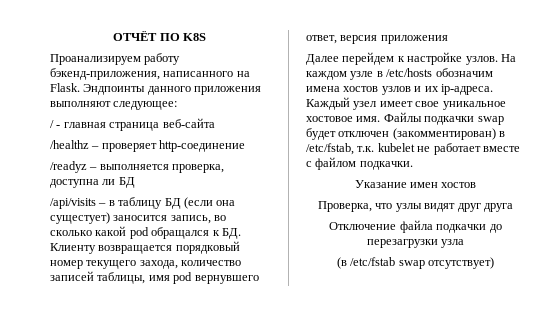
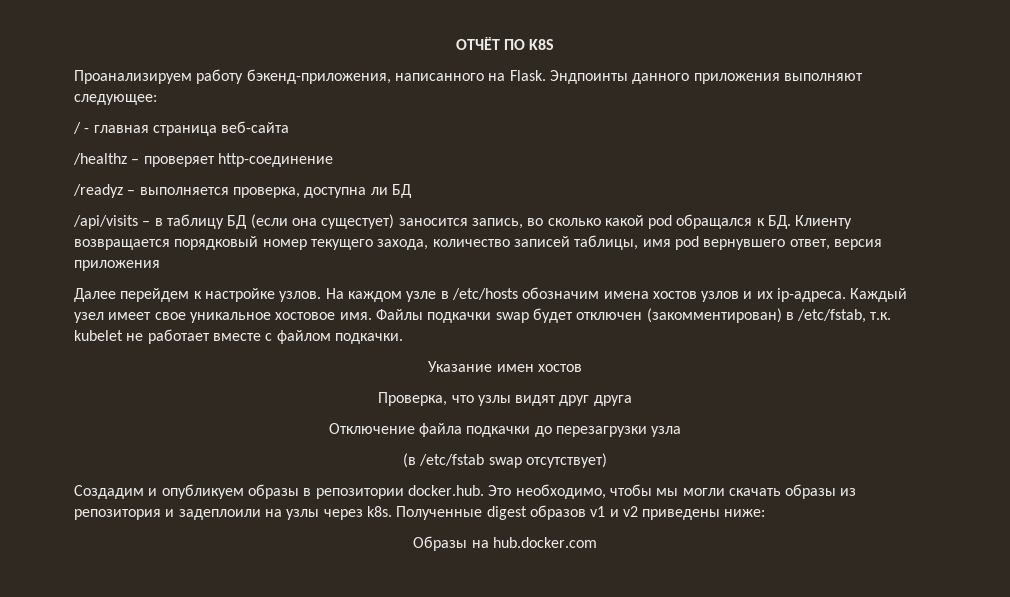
(495, 263) none -> [74,484,857,499] [74,505,766,520] [413,536,597,551] // Создадим и опубликуем образы в репозитории docker.hub. Это необходимо, чтобы мы могли скачать образы из репозитория и задеплоили на узлы через k8s. Полученные digest образов v1 и v2 приведены ниже: // Образы на hub.docker.com

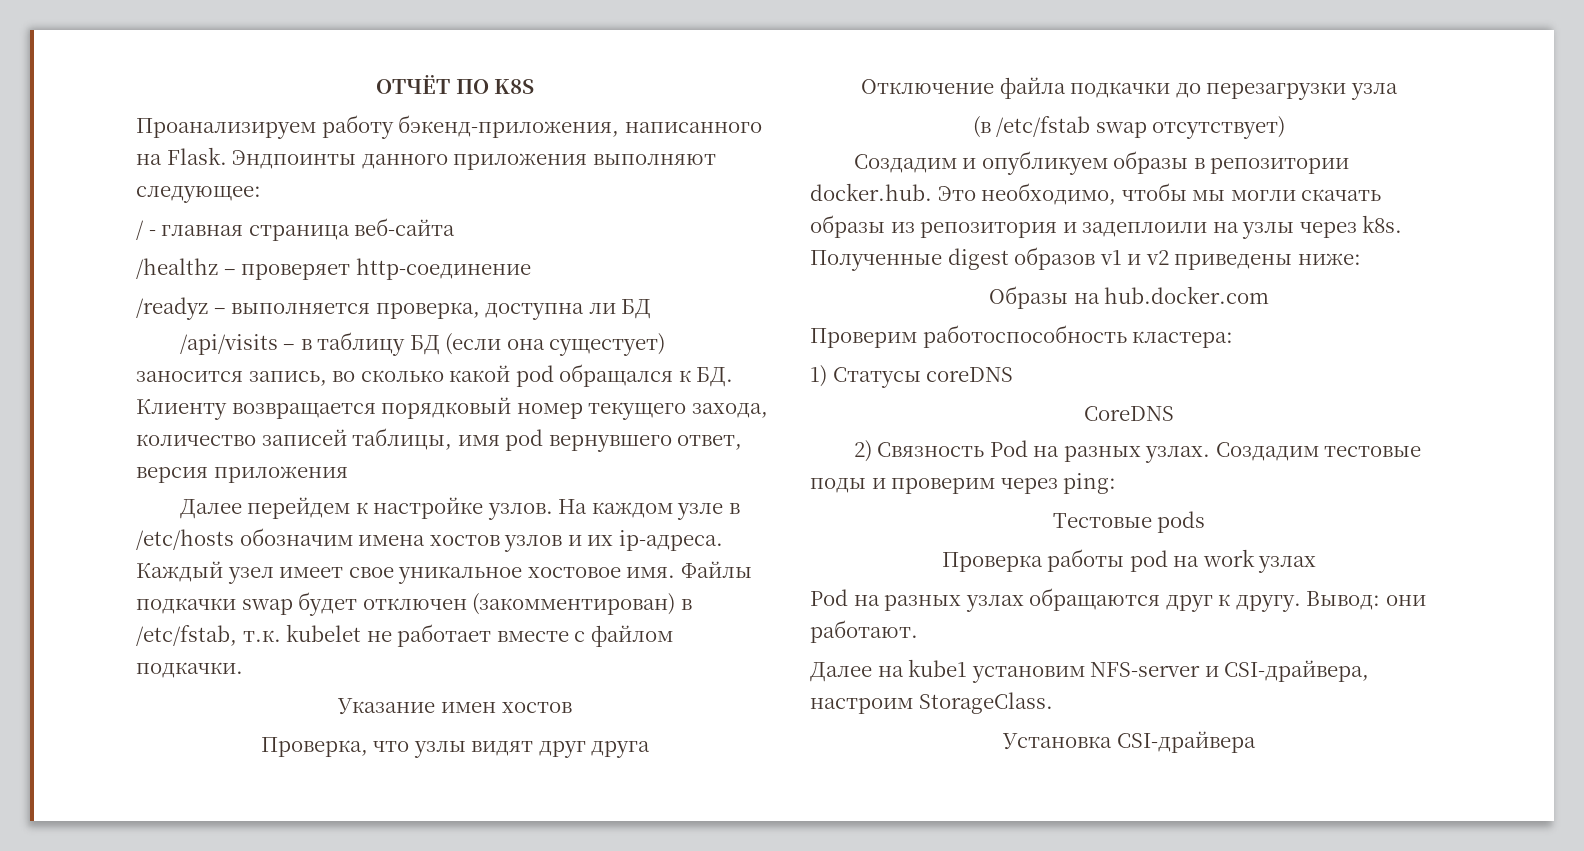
(597, 542) none -> [810,325,1234,348] [810,365,1014,388] [1084,406,1174,421] [853,440,1422,463] [810,473,1117,494] [1052,511,1206,533] [941,549,1317,573] [810,588,1426,612] [810,620,918,643] [810,659,1370,683] [810,692,1053,714] [1002,731,1256,753] // Проверим работоспособность кластера: // 1) Статусы coreDNS // СoreDNS // 2) Связность Pod на разных узлах. Создадим тестовые поды и проверим через ping: // Тестовые pods // Проверка работы pod на work узлах // Pod на разных узлах обращаются друг к другу. Вывод: они работают. // Далее на kube1 установим NFS-server и CSI-драйвера, настроим StorageClass. // Установка CSI-драйвера

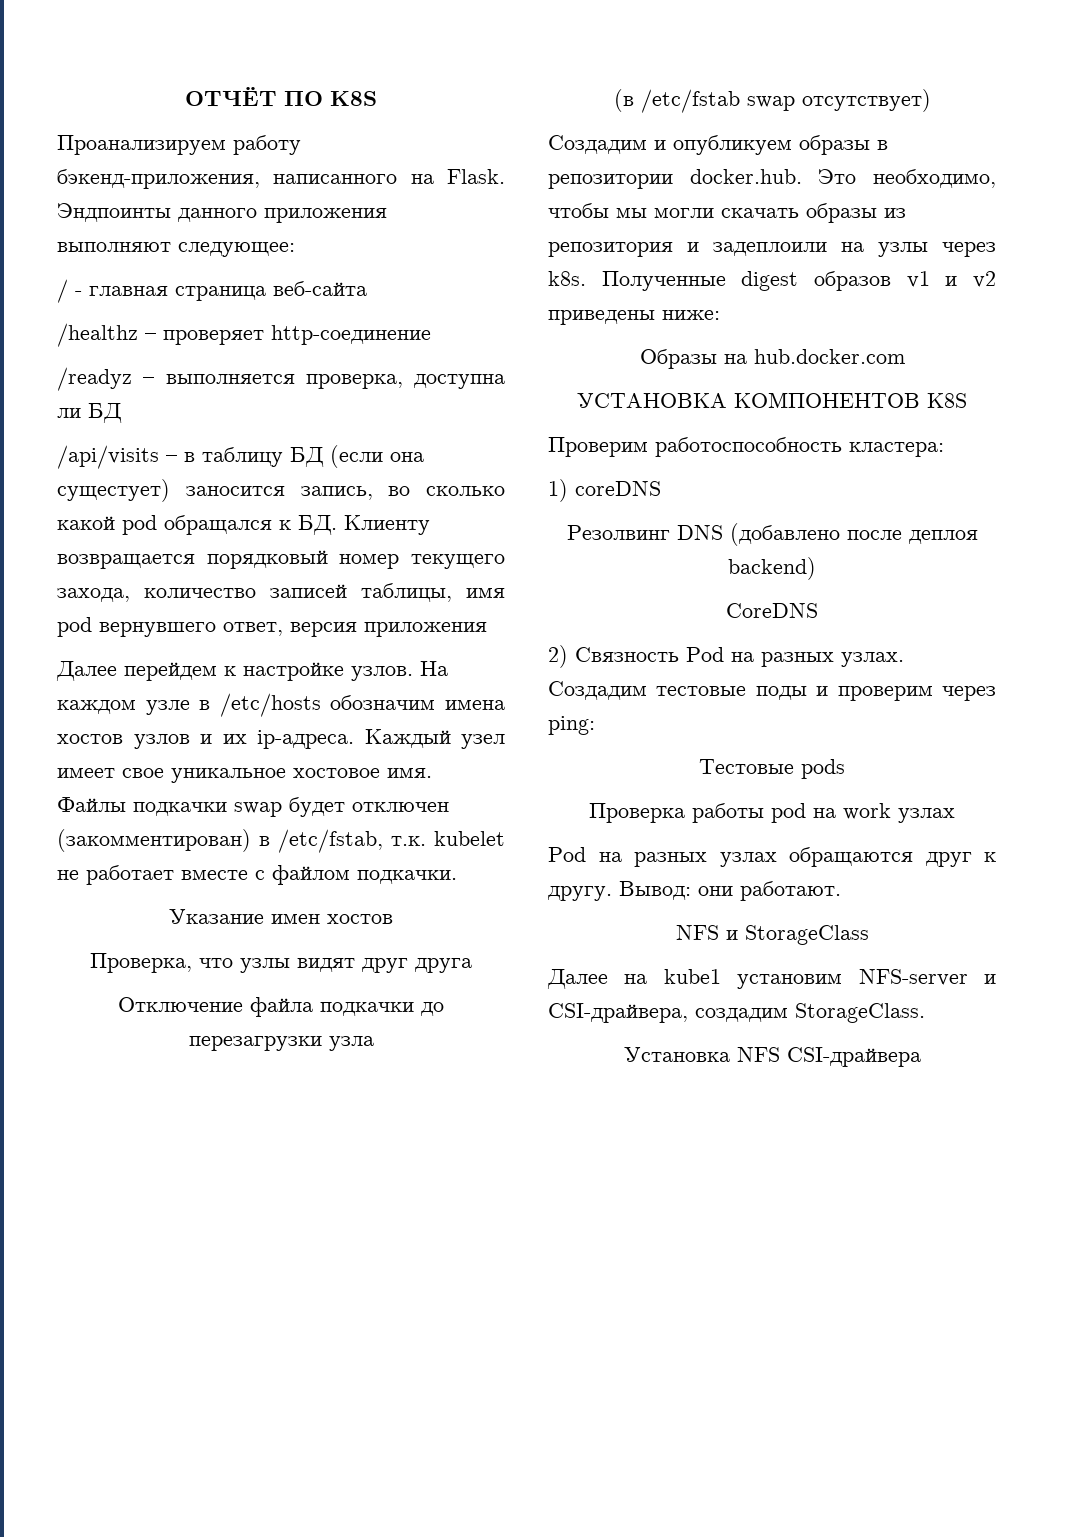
(1270, 295) none -> [577,392,967,408] // УСТАНОВКА КОМПОНЕНТОВ K8S
[832,367,921,388] Статусы -> (568, 490) none
(1014, 374) none -> [566,523,978,546] [728,557,816,580] // Резолвинг DNS (добавлено после деплоя backend)
(918, 631) none -> [675,925,869,945] // NFS и StorageClass
[810,698,913,714] настроим -> [695,1008,788,1022] создадим
(1113, 741) none -> [736,1047,780,1062] NFS

